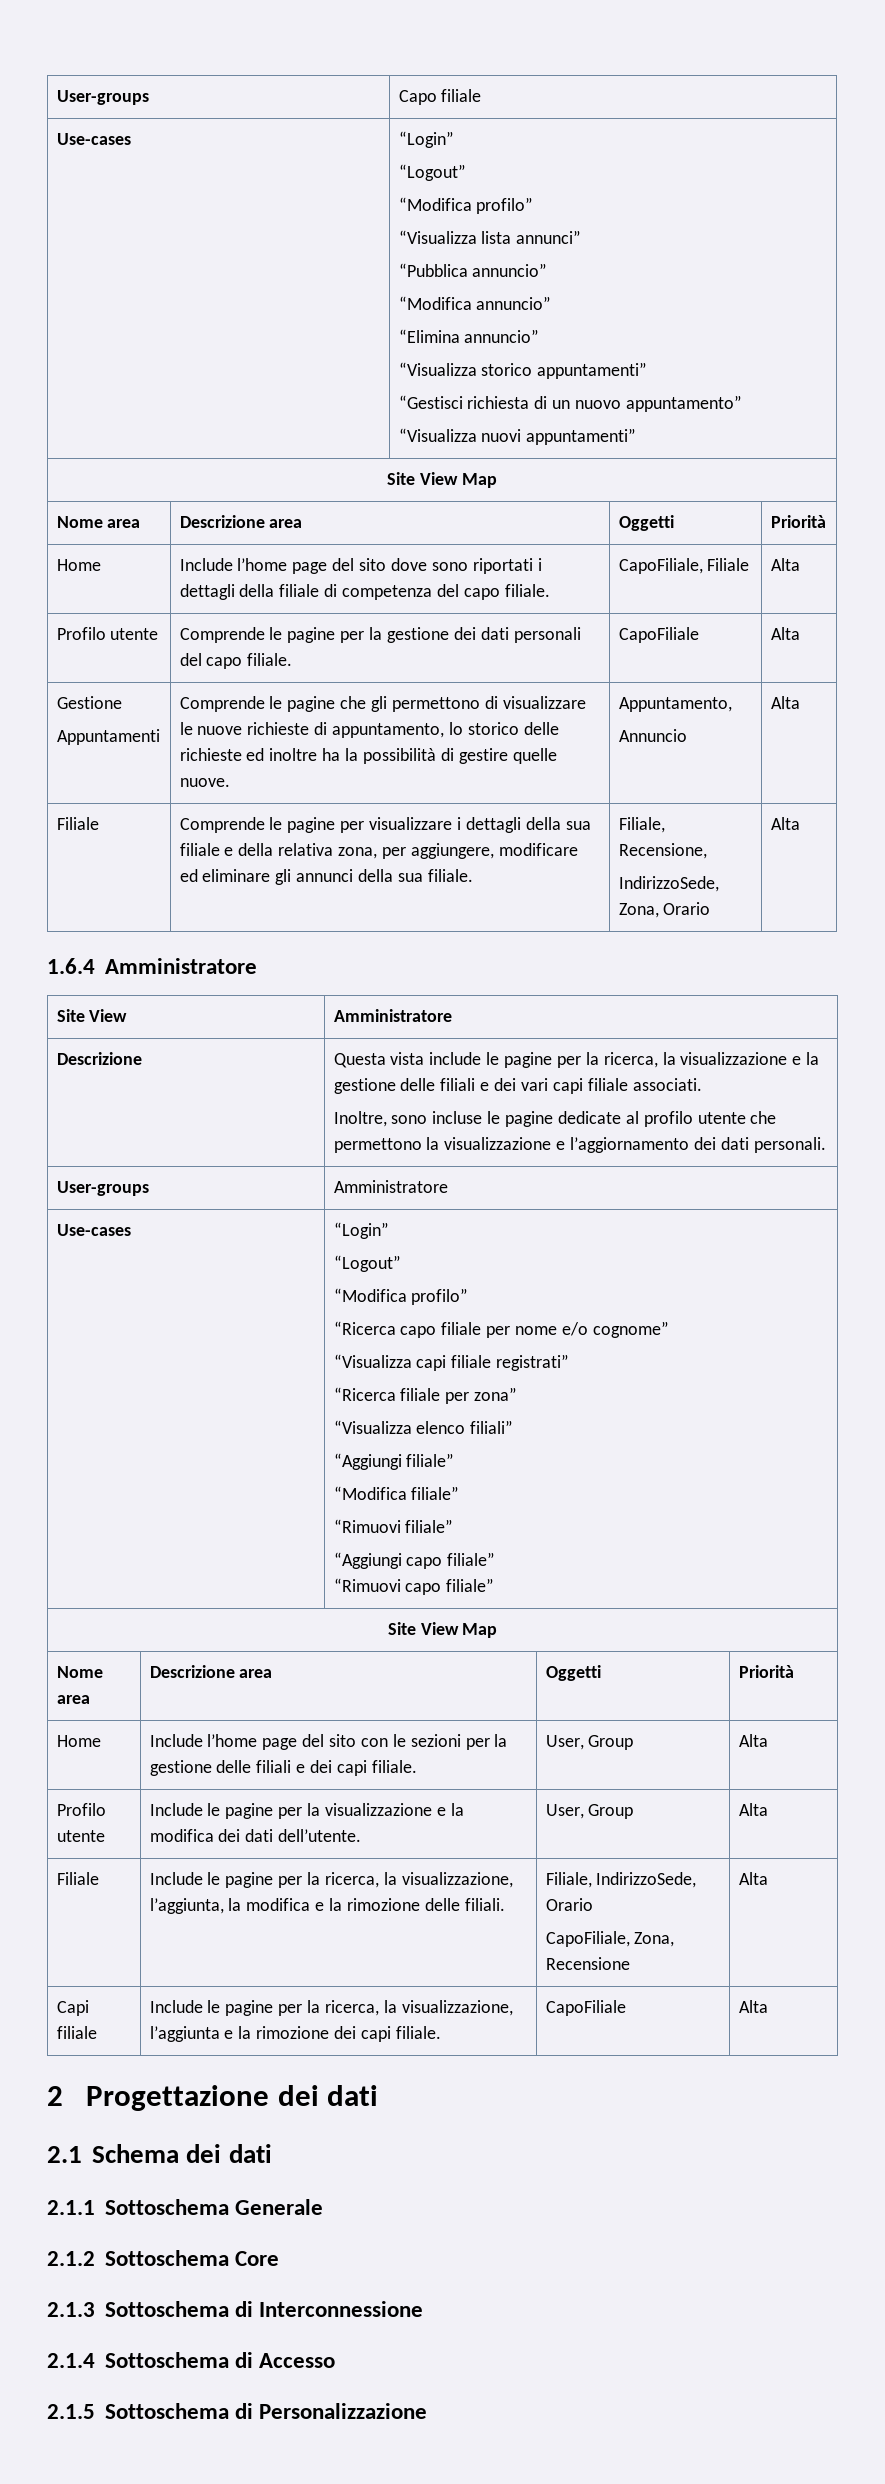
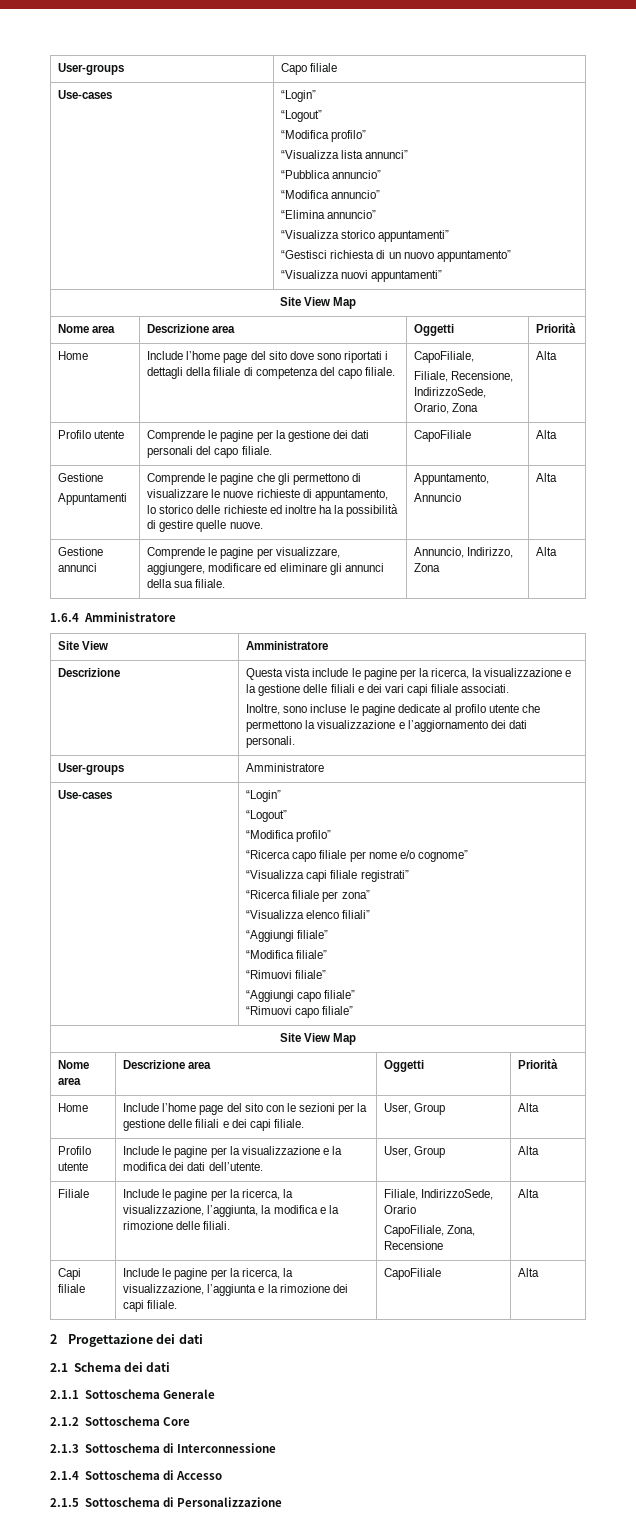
[707,558,750,571] Filiale -> [414,371,514,382] [414,387,487,398] [414,403,479,414] // Filiale, Recensione, IndirizzoSede, Orario, Zona
[56,817,99,830] [179,817,591,833] [179,843,406,859] Filiale | Comprende le pagine per visualizzare i dettagli della sua filiale e della relativa zona, per -> [58,547,104,556] [58,563,98,572] [147,547,340,559] Gestione annunci | Comprende le pagine per visualizzare,
[618,817,665,833] [618,843,707,859] [618,876,719,892] [618,902,711,918] Filiale, Recensione, // IndirizzoSede, Zona, Orario -> [414,547,514,558] [414,563,441,572] Annuncio, Indirizzo, Zona

